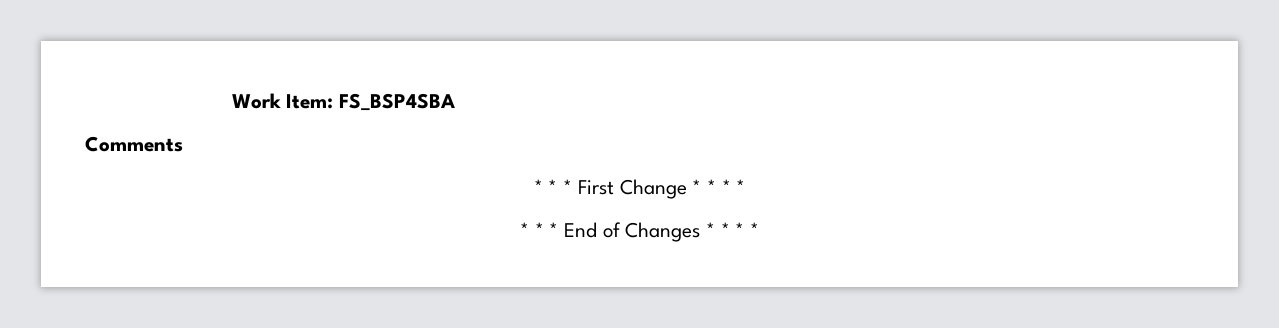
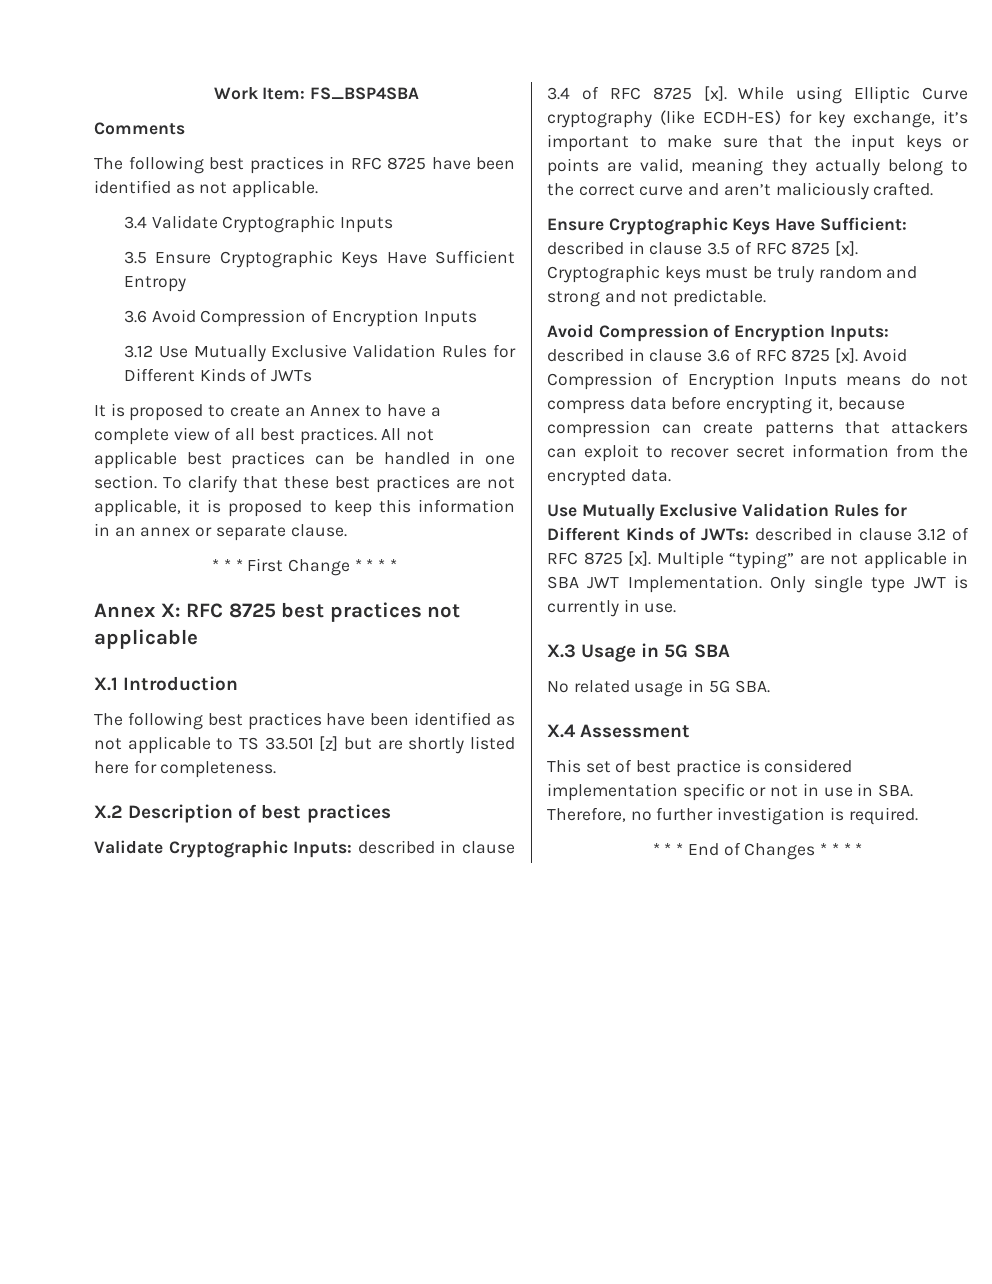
(183, 144) none -> [94,156,515,174] [94,180,319,198] [123,215,394,233] [123,250,515,268] [123,276,186,292] [123,309,477,327] [123,344,516,362] [123,368,313,382] [94,403,441,421] [94,427,435,445] [94,451,515,469] [94,475,515,493] [94,499,515,517] [94,523,347,541] // The following best practices in RFC 8725 have been identified as not applicable. // 3.4 Validate Cryptographic Inputs // 3.5 Ensure Cryptographic Keys Have Sufficient Entropy // 3.6 Avoid Compression of Encryption Inputs // 3.12 Use Mutually Exclusive Validation Rules for Different Kinds of JWTs // It is proposed to create an Annex to have a complete view of all best practices. All not applicable best practices can be handled in one section. To clarify that these best practices are not applicable, it is proposed to keep this information in an annex or separate clause.
(746, 186) none -> [94,602,461,622] [94,629,198,649] [94,676,239,691] [94,712,515,730] [94,736,515,754] [94,760,277,778] [94,804,391,823] [94,840,515,858] [547,86,968,104] [547,110,968,128] [547,134,969,152] [547,158,968,176] [547,182,934,200] [547,217,907,235] [547,241,859,256] [547,265,918,283] [547,289,767,307] [547,324,889,342] [547,348,907,363] [547,372,968,390] [547,396,905,414] [547,420,968,438] [547,444,968,462] [547,469,671,486] [547,503,907,521] [547,527,969,541] [547,551,968,569] [547,575,968,593] [547,599,677,617] [547,643,730,662] [547,679,770,697] [547,724,691,738] [547,759,853,777] [547,783,914,801] [547,807,918,825] // Annex X: RFC 8725 best practices not applicable // X.1 Introduction // The following best practices have been identified as not applicable to TS 33.501 [z] but are shortly listed here for completeness. // X.2 Description of best practices // Validate Cryptographic Inputs: described in clause 3.4 of RFC 8725 [x]. While using Elliptic Curve cryptography (like ECDH-ES) for key exchange, it’s important to make sure that the input keys or points are valid, meaning they actually belong to the correct curve and aren’t maliciously crafted. // Ensure Cryptographic Keys Have Sufficient: described in clause 3.5 of RFC 8725 [x]. Cryptographic keys must be truly random and strong and not predictable. // Avoid Compression of Encryption Inputs: described in clause 3.6 of RFC 8725 [x]. Avoid Compression of Encryption Inputs means do not compress data before encrypting it, because compression can create patterns that attackers can exploit to recover secret information from the encrypted data. // Use Mutually Exclusive Validation Rules for Different Kinds of JWTs: described in clause 3.12 of RFC 8725 [x]. Multiple “typing” are not applicable in SBA JWT Implementation. Only single type JWT is currently in use. // X.3 Usage in 5G SBA // No related usage in 5G SBA. // X.4 Assessment // This set of best practice is considered implementation specific or not in use in SBA. Therefore, no further investigation is required.

